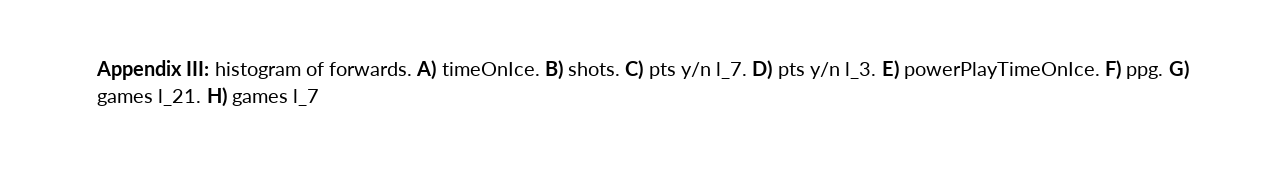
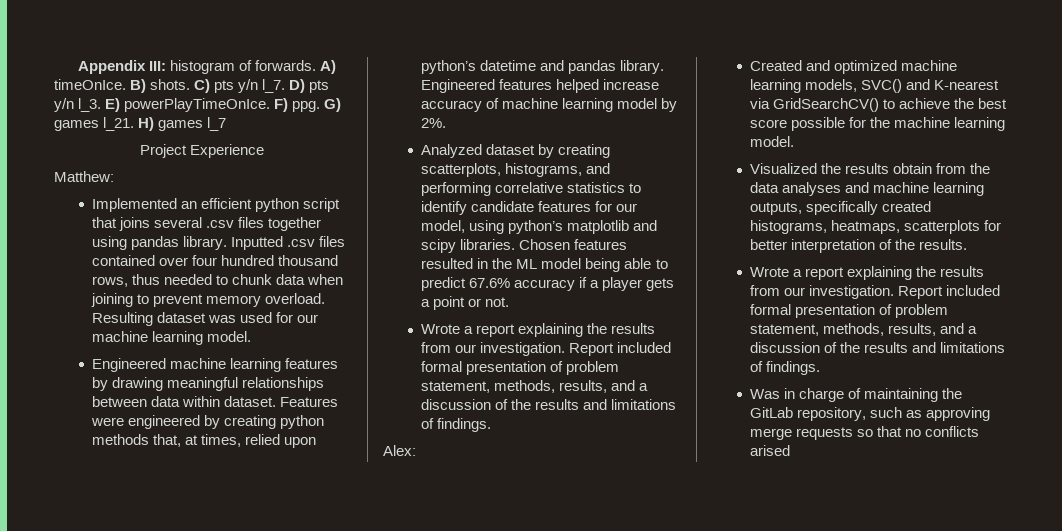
(320, 97) none -> [139,144,265,158] [54,171,114,182] [92,198,341,212] [92,217,322,231] [92,236,346,250] [92,255,339,266] [92,274,344,287] [91,293,326,307] [92,312,319,326] [92,331,252,345] [92,358,339,372] [92,377,325,391] [92,396,339,407] [91,415,325,429] [92,434,317,448] [421,60,665,74] [421,79,660,93] [421,98,678,112] [421,118,447,128] [421,144,611,158] [421,163,611,177] [421,182,642,196] [421,201,638,215] [421,220,658,234] [421,239,628,253] [421,258,668,272] [421,277,675,291] [421,296,510,310] [421,323,656,337] [421,342,672,356] [421,361,620,375] [421,380,649,393] [421,399,677,410] [421,418,492,432] [383,445,416,456] [750,60,958,74] [750,79,1000,93] [750,98,1008,112] [750,117,1006,131] [750,136,795,147] [750,163,991,174] [750,182,985,196] [750,201,932,215] [750,220,1002,234] [750,239,968,253] [750,266,985,280] [750,285,1001,299] [750,304,949,318] [750,323,978,336] [750,342,1006,353] [750,361,821,375] [750,388,963,402] [750,407,991,421] [750,426,980,440] [750,445,791,456] // Project Experience // Matthew: // Implemented an efficient python script that joins several .csv files together using pandas library. Inputted .csv files contained over four hundred thousand rows, thus needed to chunk data when joining to prevent memory overload. Resulting dataset was used for our machine learning model. // Engineered machine learning features by drawing meaningful relationships between data within dataset. Features were engineered by creating python methods that, at times, relied upon python’s datetime and pandas library. Engineered features helped increase accuracy of machine learning model by 2%. // Analyzed dataset by creating scatterplots, histograms, and performing correlative statistics to identify candidate features for our model, using python’s matplotlib and scipy libraries. Chosen features resulted in the ML model being able to predict 67.6% accuracy if a player gets a point or not. // Wrote a report explaining the results from our investigation. Report included formal presentation of problem statement, methods, results, and a discussion of the results and limitations of findings. // Alex: // Created and optimized machine learning models, SVC() and K-nearest via GridSearchCV() to achieve the best score possible for the machine learning model. // Visualized the results obtain from the data analyses and machine learning outputs, specifically created histograms, heatmaps, scatterplots for better interpretation of the results. // Wrote a report explaining the results from our investigation. Report included formal presentation of problem statement, methods, results, and a discussion of the results and limitations of findings. // Was in charge of maintaining the GitLab repository, such as approving merge requests so that no conflicts arised

